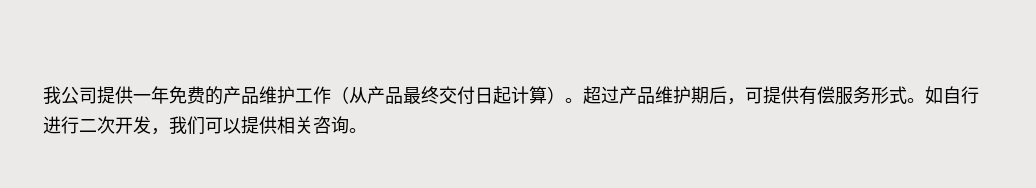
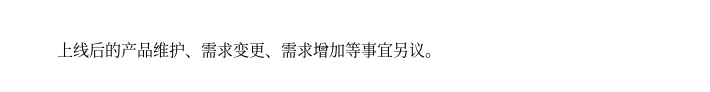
[43,86,979,105] [43,116,349,135] 我公司提供一年免费的产品维护工作（从产品最终交付日起计算）。超过产品维护期后，可提供有偿服务形式。如自行进行二次开发，我们可以提供相关咨询 -> [56,42,425,58] 上线后的产品维护、需求变更、需求增加等事宜另议

